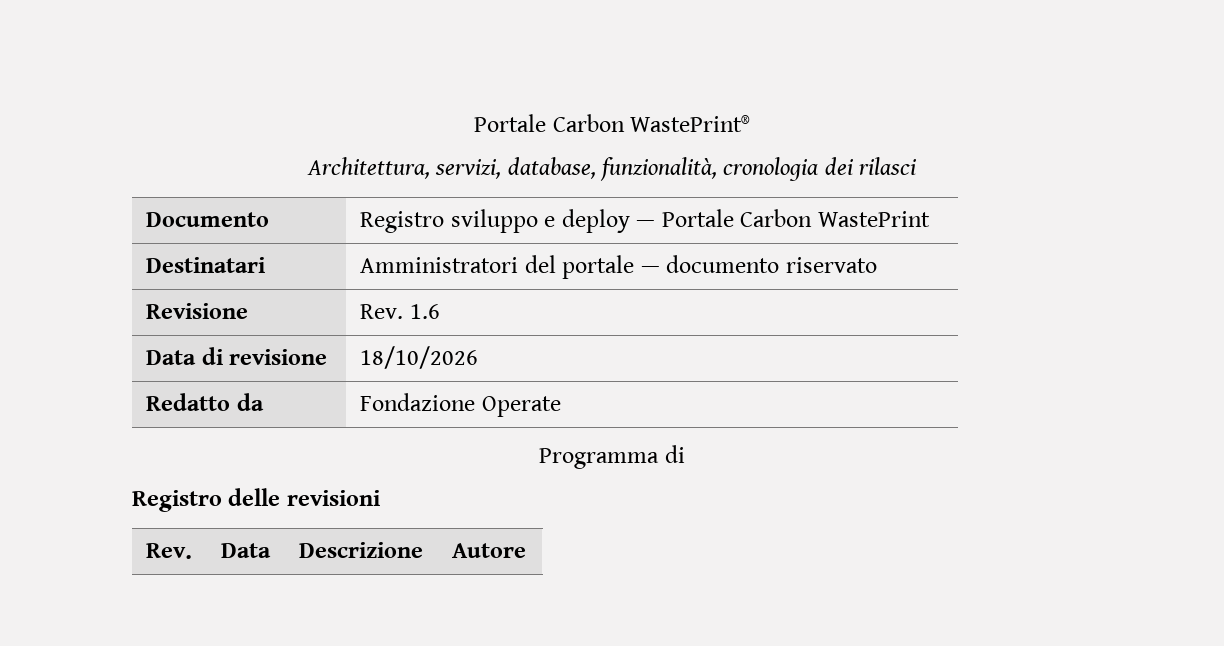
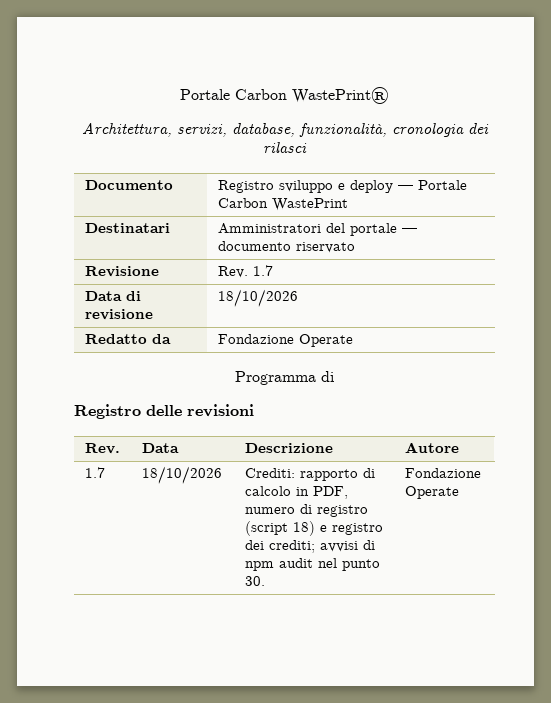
[409,304,440,319] 1.6 -> [252,265,273,276] 1.7
(527, 550) none -> [84,467,105,478] [141,466,222,484] [244,468,375,481] [244,486,348,499] [244,504,368,517] [244,521,383,536] [244,540,375,553] [244,558,380,571] [244,576,265,586] [404,468,481,478] [404,486,459,499] // 1.7 | 18/10/2026 | Crediti: rapporto di calcolo in PDF, numero di registro (script 18) e registro dei crediti; avvisi di npm audit nel punto 30. | Fondazione Operate

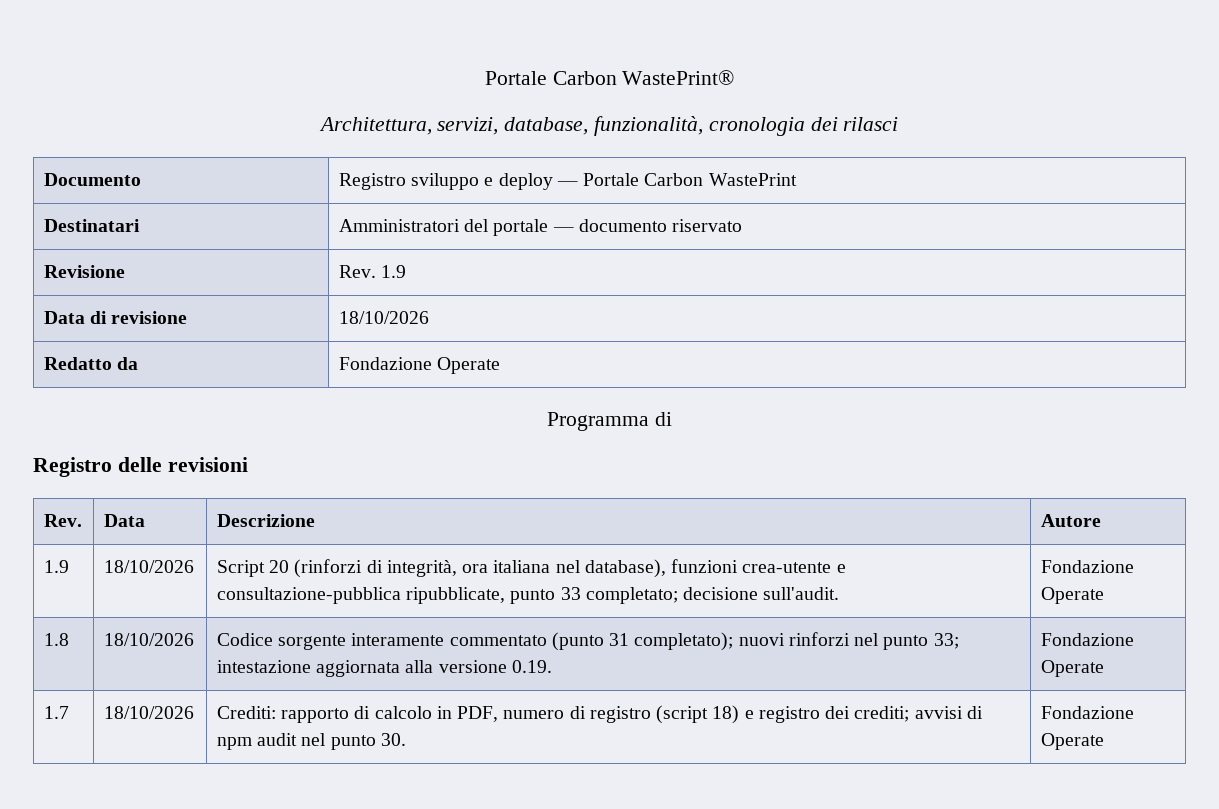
[252,265,273,276] 1.7 -> [381,265,407,278] 1.9
(459, 447) none -> [43,560,69,573] [103,560,194,573] [216,559,846,578] [216,587,840,604] [1040,560,1134,573] [1040,587,1104,604] [43,633,69,646] [103,633,194,646] [216,632,959,651] [216,660,552,677] [1040,633,1134,646] [1040,660,1104,677] // 1.9 | 18/10/2026 | Script 20 (rinforzi di integrità, ora italiana nel database), funzioni crea-utente e consultazione-pubblica ripubblicate, punto 33 completato; decisione sull'audit. | Fondazione Operate // 1.8 | 18/10/2026 | Codice sorgente interamente commentato (punto 31 completato); nuovi rinforzi nel punto 33; intestazione aggiornata alla versione 0.19. | Fondazione Operate

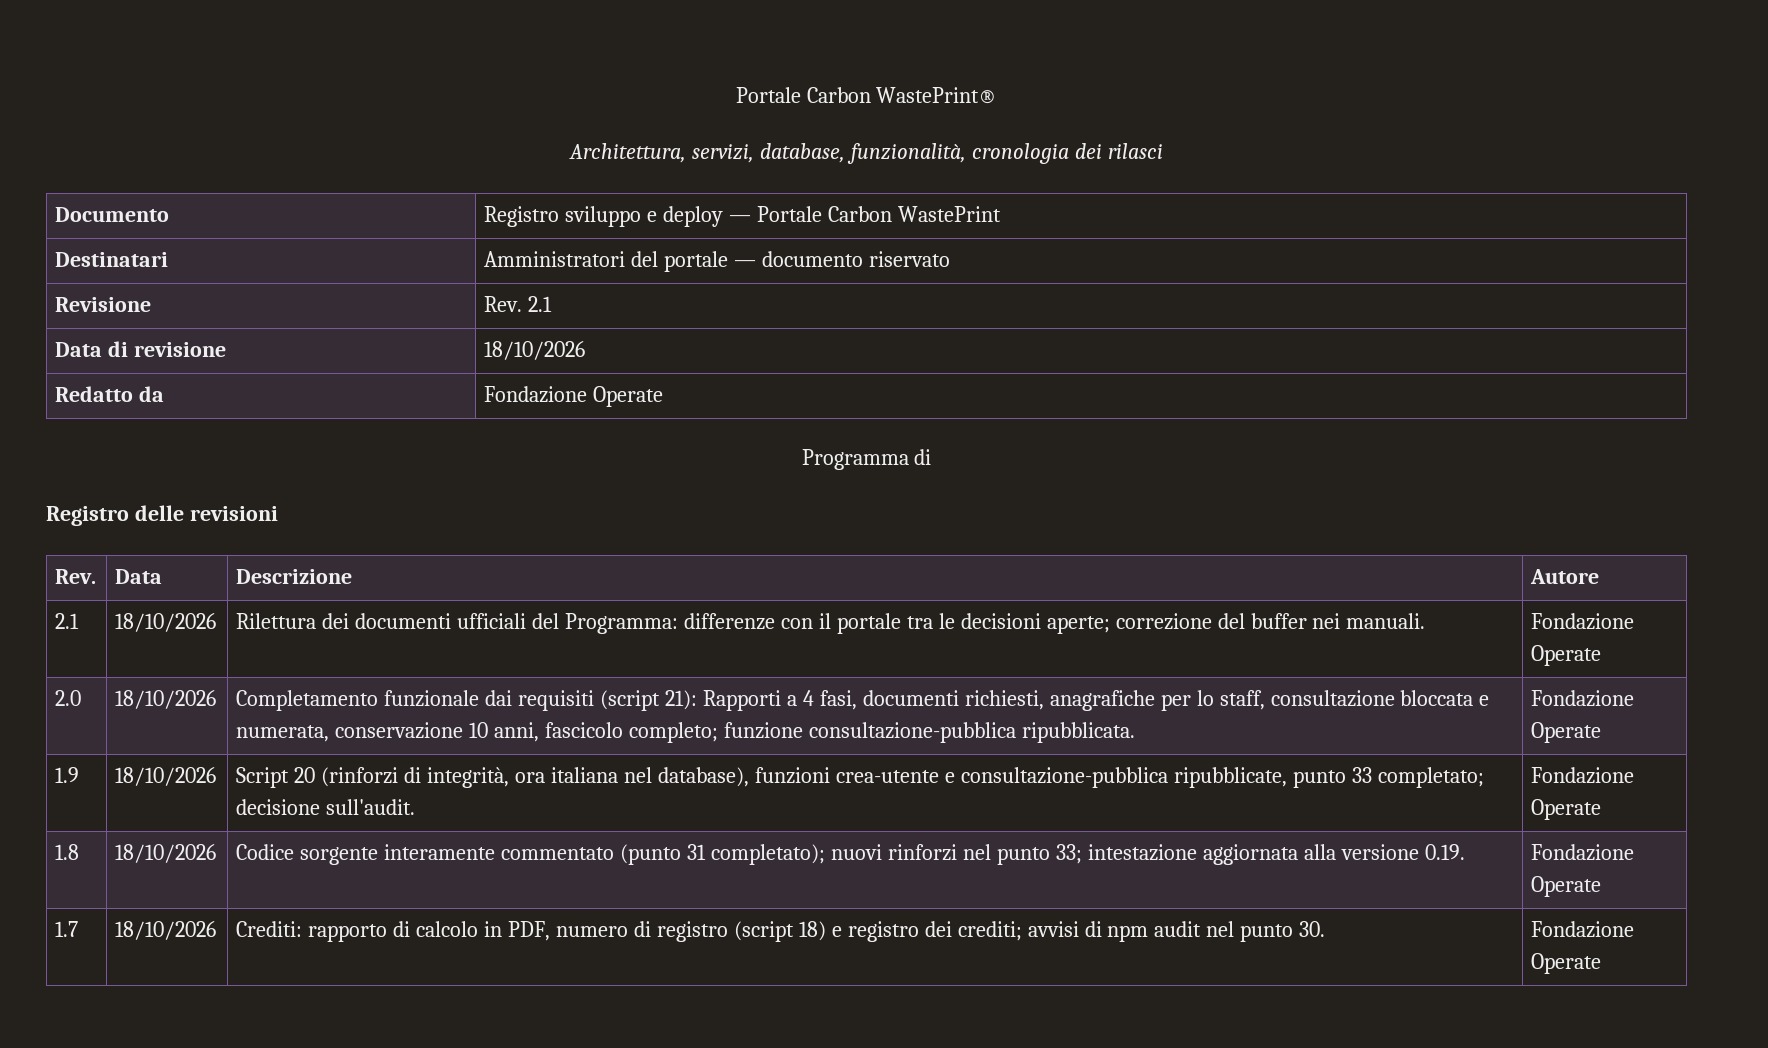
[381,265,407,278] 1.9 -> [528,296,553,312] 2.1
(1101, 520) none -> [55,613,80,629] [115,613,217,632] [236,613,1426,634] [1531,613,1635,630] [1531,645,1602,666] [55,690,82,706] [115,690,217,709] [236,690,1490,711] [236,722,1136,743] [1531,690,1635,707] [1531,722,1602,743] // 2.1 | 18/10/2026 | Rilettura dei documenti ufficiali del Programma: differenze con il portale tra le decisioni aperte; correzione del buffer nei manuali. | Fondazione Operate // 2.0 | 18/10/2026 | Completamento funzionale dai requisiti (script 21): Rapporti a 4 fasi, documenti richiesti, anagrafiche per lo staff, consultazione bloccata e numerata, conservazione 10 anni, fascicolo completo; funzione consultazione-pubblica ripubblicata. | Fondazione Operate

